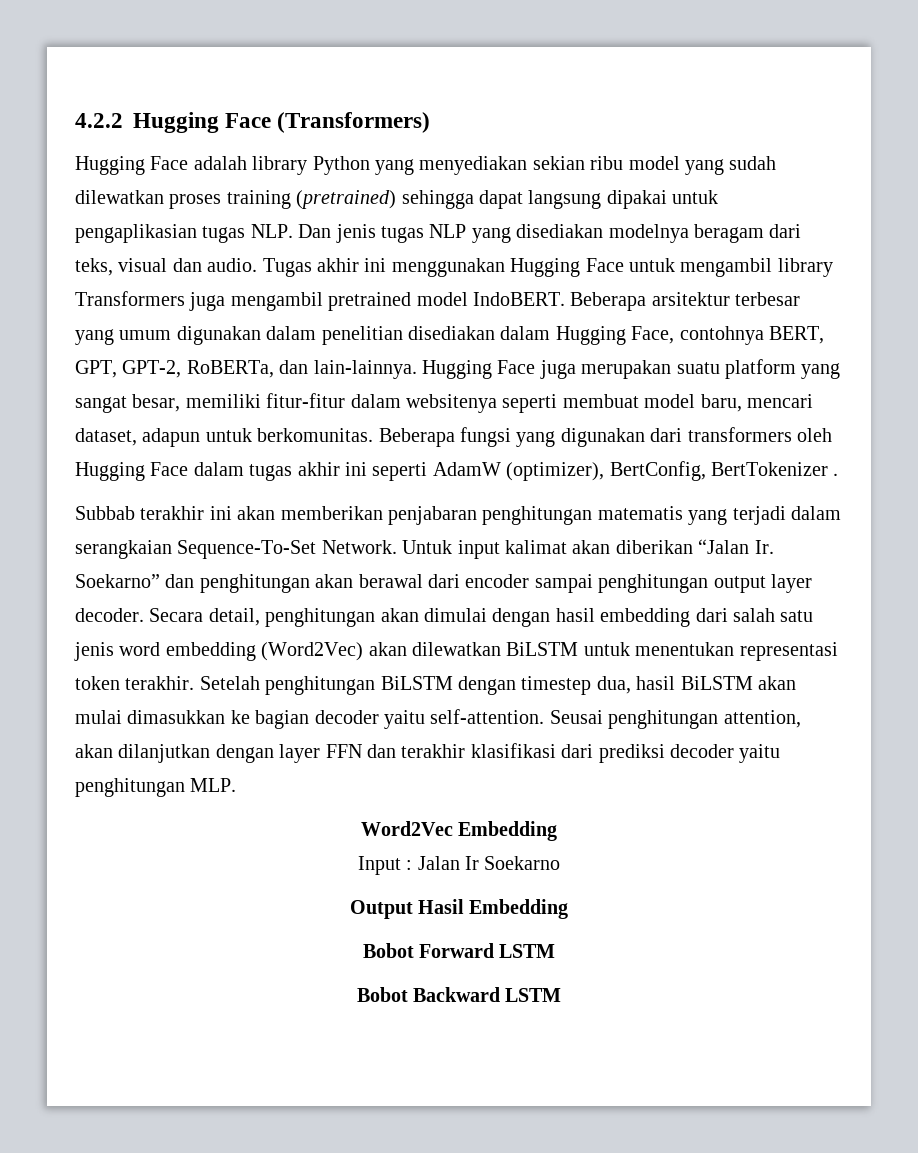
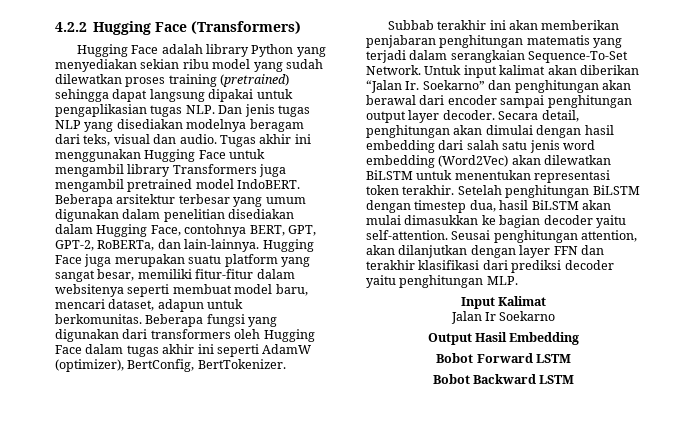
[710,462,839,476] BertTokenizer . -> [197,359,286,369] BertTokenizer.
[360,821,558,841] [357,856,413,875] Word2Vec Embedding // Input : -> [460,296,547,309] Input Kalimat //

